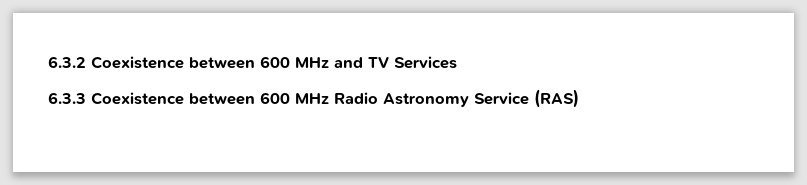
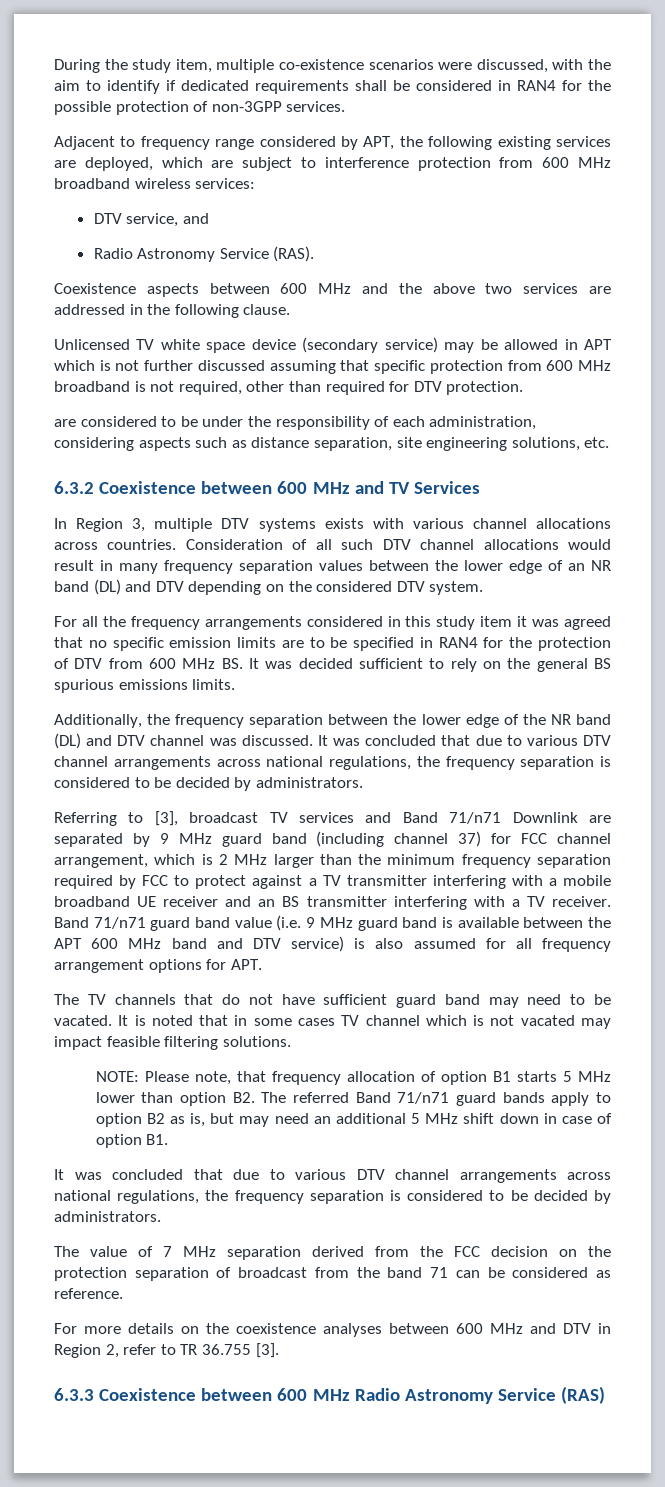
(48, 62) none -> [54,59,612,73] [54,80,611,94] [54,101,346,115] [54,136,611,150] [54,157,611,171] [54,178,256,189] [93,213,209,227] [93,246,315,262] [54,283,611,297] [54,304,291,318] [54,337,612,353] [54,360,612,374] [54,381,524,395] [54,416,537,430] [54,437,610,451] During the study item, multiple co-existence scenarios were discussed, with the aim to identify if dedicated requirements shall be considered in RAN4 for the possible protection of non-3GPP services. // Adjacent to frequency range considered by APT, the following existing services are deployed, which are subject to interference protection from 600 MHz broadband wireless services: // DTV service, and // Radio Astronomy Service (RAS). // Coexistence aspects between 600 MHz and the above two services are addressed in the following clause. // Unlicensed TV white space device (secondary service) may be allowed in APT which is not further discussed assuming that specific protection from 600 MHz broadband is not required, other than required for DTV protection. // are considered to be under the responsibility of each administration, considering aspects such as distance separation, site engineering solutions, etc. //
(457, 62) none -> [54,518,612,532] [54,539,611,550] [54,560,611,574] [54,579,484,595] [54,616,612,630] [54,637,611,651] [54,658,611,672] [54,679,236,693] [54,714,611,728] [54,733,611,749] [54,756,611,770] [54,777,363,791] [54,811,611,826] [54,831,612,847] [54,854,612,868] [54,875,611,889] [54,896,611,910] [54,915,611,931] [54,936,611,952] [54,959,262,973] [54,994,611,1008] [54,1015,611,1029] [54,1036,291,1050] [95,1071,611,1085] [95,1092,611,1106] [95,1113,612,1127] [95,1134,169,1148] [54,1169,611,1183] [54,1190,611,1204] [54,1211,161,1222] [54,1246,611,1260] [54,1267,612,1281] [54,1288,123,1299] [54,1323,611,1337] [54,1343,279,1358] // In Region 3, multiple DTV systems exists with various channel allocations across countries. Consideration of all such DTV channel allocations would result in many frequency separation values between the lower edge of an NR band (DL) and DTV depending on the considered DTV system. // For all the frequency arrangements considered in this study item it was agreed that no specific emission limits are to be specified in RAN4 for the protection of DTV from 600 MHz BS. It was decided sufficient to rely on the general BS spurious emissions limits. // Additionally, the frequency separation between the lower edge of the NR band (DL) and DTV channel was discussed. It was concluded that due to various DTV channel arrangements across national regulations, the frequency separation is considered to be decided by administrators. // Referring to [3], broadcast TV services and Band 71/n71 Downlink are separated by 9 MHz guard band (including channel 37) for FCC channel arrangement, which is 2 MHz larger than the minimum frequency separation required by FCC to protect against a TV transmitter interfering with a mobile broadband UE receiver and an BS transmitter interfering with a TV receiver. Band 71/n71 guard band value (i.e. 9 MHz guard band is available between the APT 600 MHz band and DTV service) is also assumed for all frequency arrangement options for APT. // The TV channels that do not have sufficient guard band may need to be vacated. It is noted that in some cases TV channel which is not vacated may impact feasible filtering solutions. // NOTE: Please note, that frequency allocation of option B1 starts 5 MHz lower than option B2. The referred Band 71/n71 guard bands apply to option B2 as is, but may need an additional 5 MHz shift down in case of option B1. // It was concluded that due to various DTV channel arrangements across national regulations, the frequency separation is considered to be decided by administrators. // The value of 7 MHz separation derived from the FCC decision on the protection separation of broadcast from the band 71 can be considered as reference. // For more details on the coexistence analyses between 600 MHz and DTV in Region 2, refer to TR 36.755 [3].

